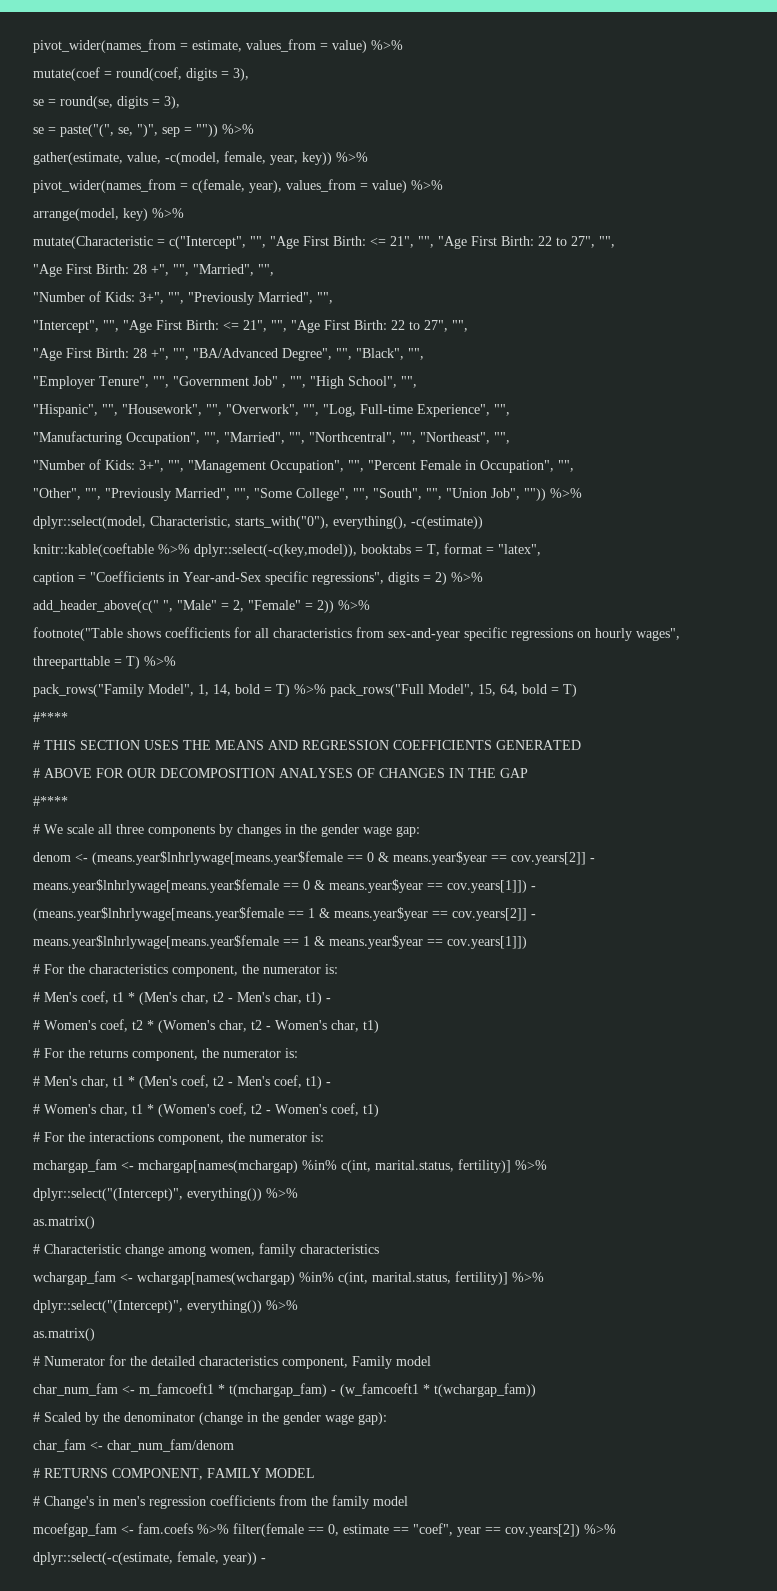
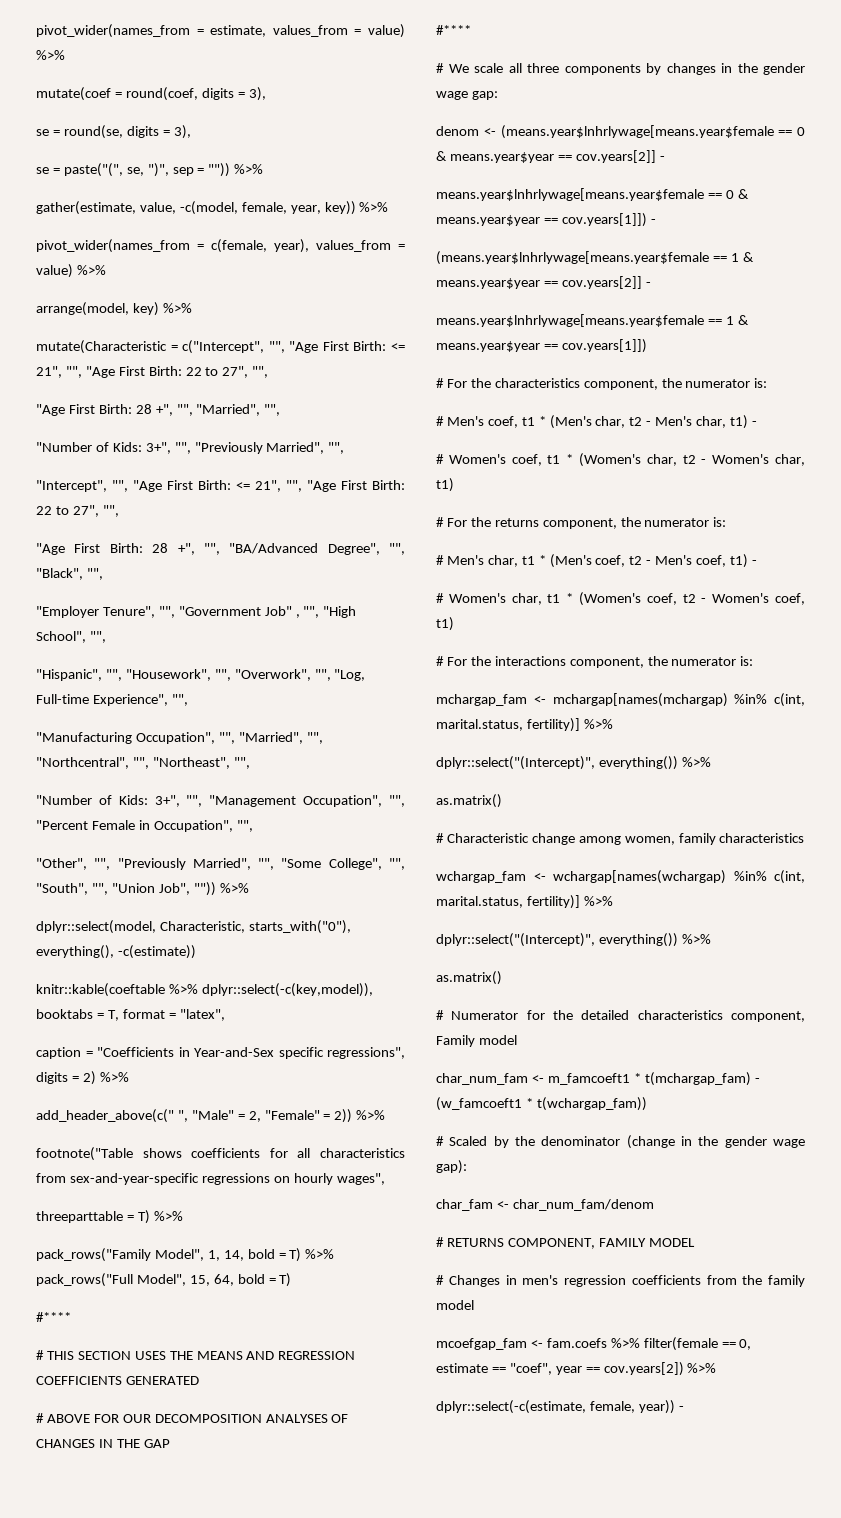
[388,627,507,641] sex-and-year specific -> [69,1173,199,1185] sex-and-year-specific
[132,1020,143,1030] t2 -> [547,455,561,464] t1
[44,1496,94,1509] Change's -> [448,1275,500,1287] Changes

